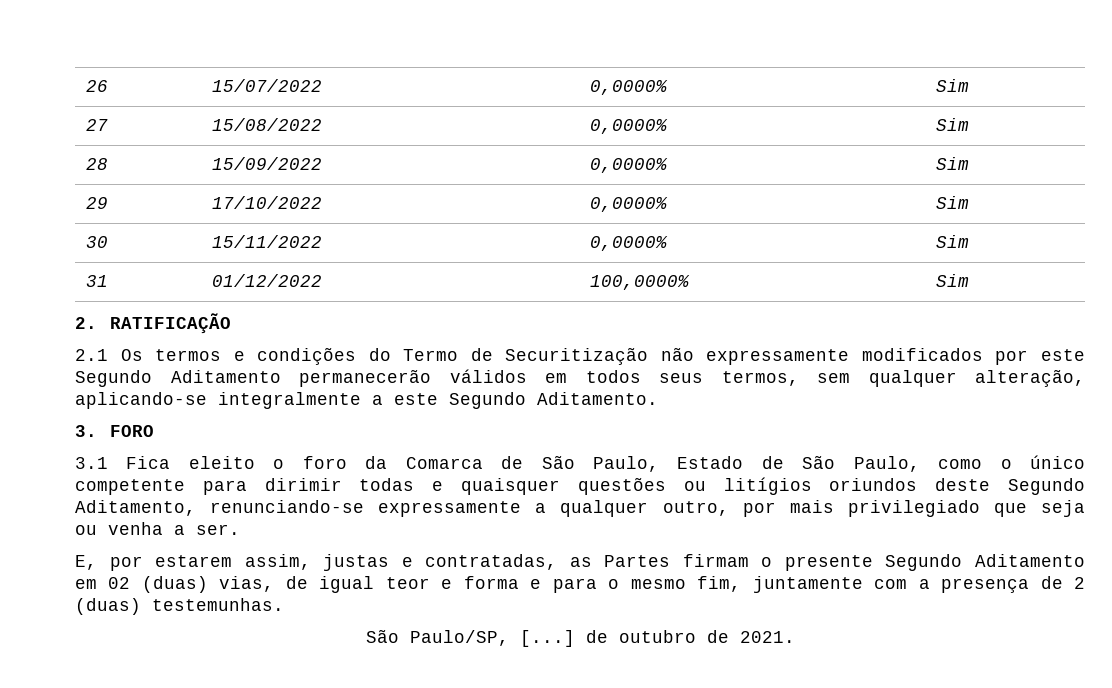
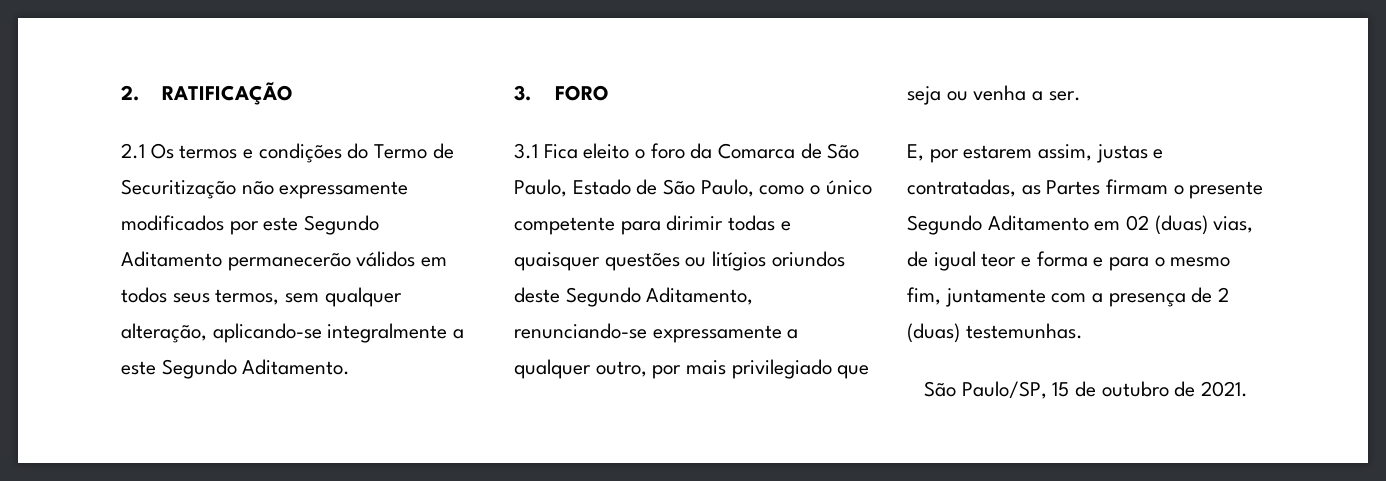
[85,80,108,92] [211,79,322,92] [589,80,668,95] [935,79,969,92] [85,119,108,131] [211,118,322,131] [589,119,668,134] [935,118,969,131] [85,158,108,170] [211,157,322,170] [589,158,668,173] [935,157,969,170] [85,197,108,209] [211,196,322,209] [589,197,668,212] [935,196,969,209] [85,236,108,248] [211,235,322,248] [589,236,668,251] [935,235,969,248] [85,275,108,287] [211,274,322,287] [589,275,690,290] [935,274,969,287] 26 | 15/07/2022 | 0,0000% | Sim // 27 | 15/08/2022 | 0,0000% | Sim // 28 | 15/09/2022 | 0,0000% | Sim // 29 | 17/10/2022 | 0,0000% | Sim // 30 | 15/11/2022 | 0,0000% | Sim // 31 | 01/12/2022 | 100,0000% | Sim // -> (121, 93) none
[519,630,575,647] [...] -> [1052,382,1070,397] 15

